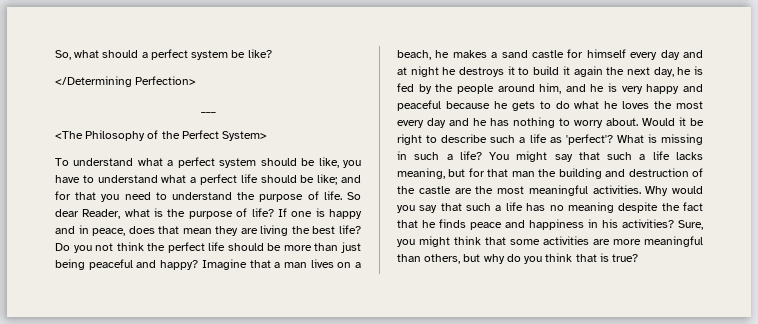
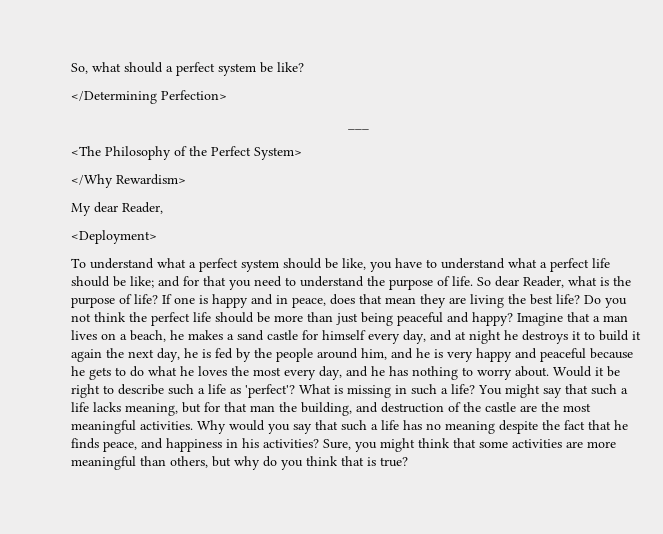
(268, 136) none -> [71,174,186,188] [71,202,163,216] [71,230,157,244] // </Why Rewardism> // My dear Reader, // <Deployment>
[660,50,680,60] day -> [403,330,426,344] day,
[427,118,446,128] day -> [319,366,342,380] day,
[558,168,602,179] building -> [301,402,352,416] building,
[470,222,502,230] peace -> [103,441,137,452] peace,

